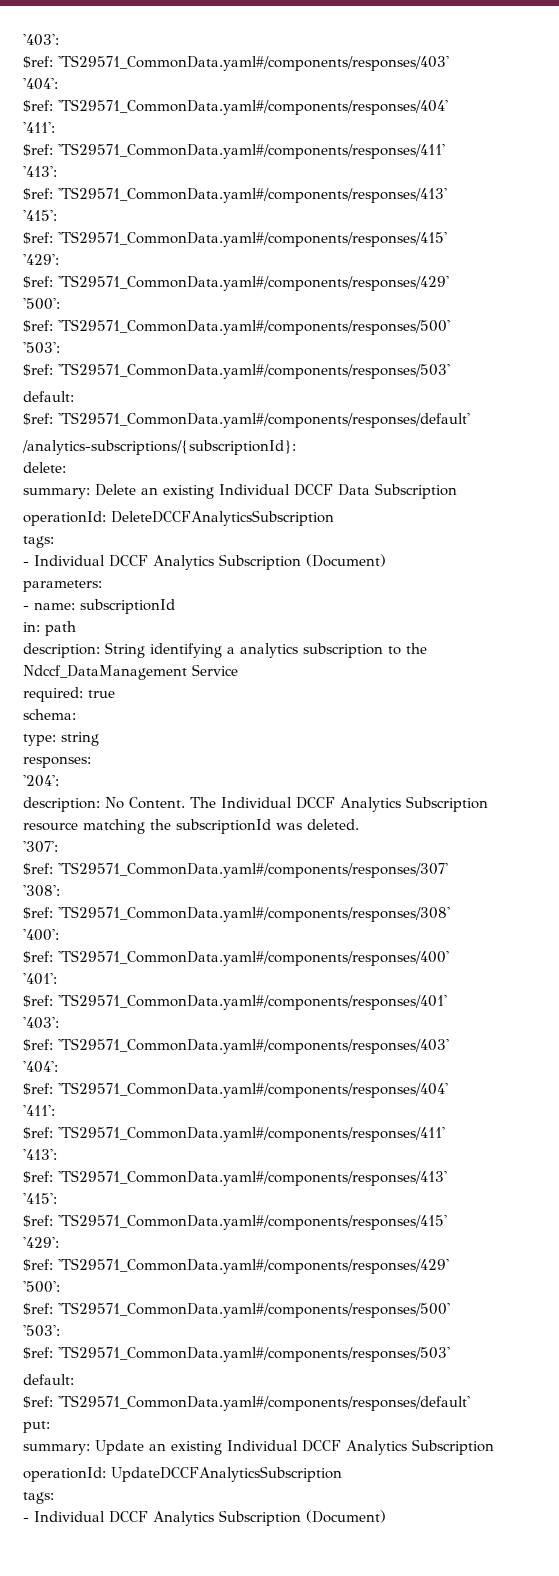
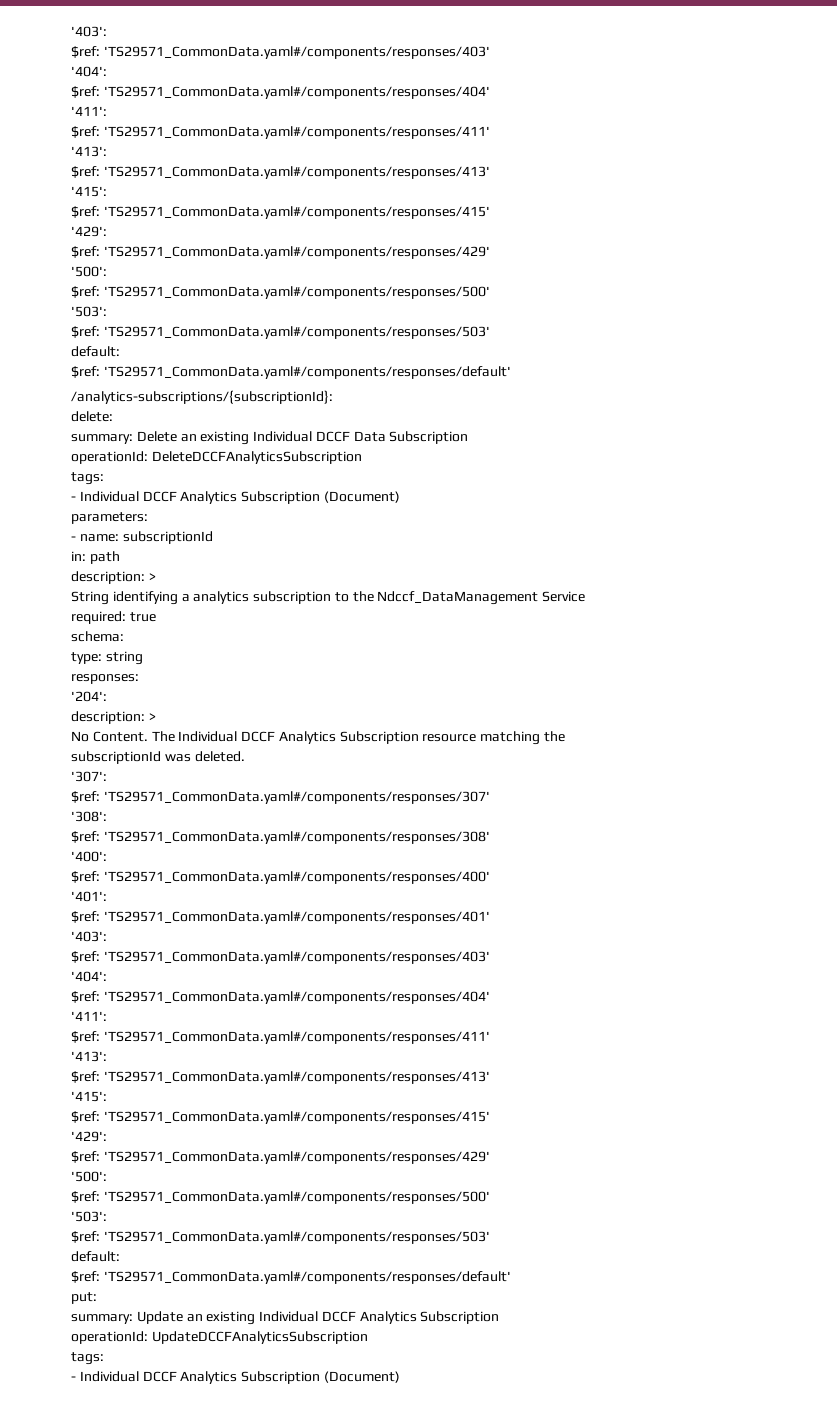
(100, 650) none -> [148,573,156,581] > //
(100, 804) none -> [148,713,156,721] > //
(171, 824) none -> (566, 736) //

